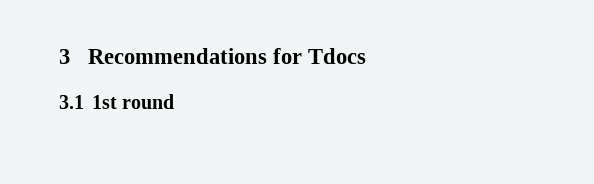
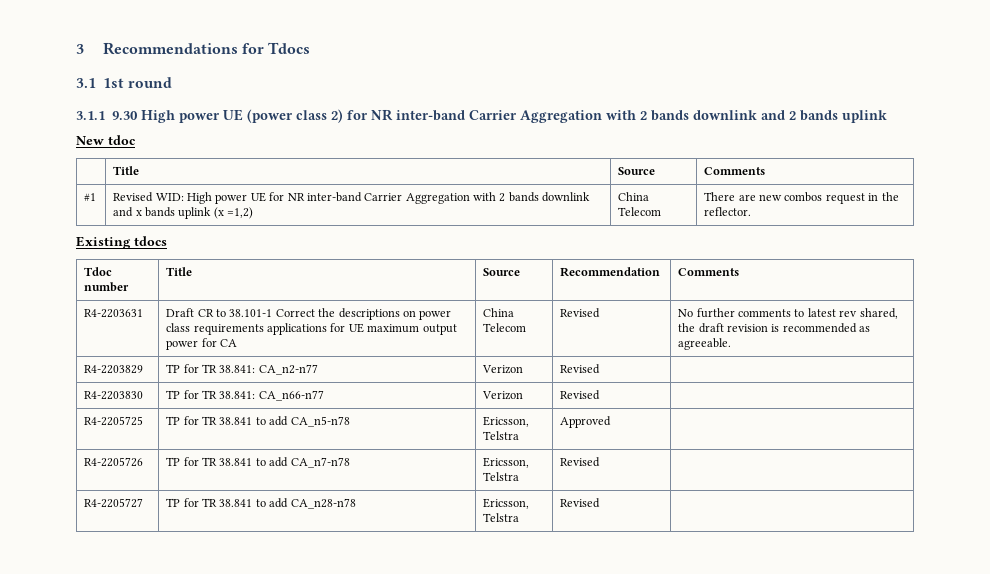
(175, 101) none -> [76,109,887,123] [76,135,135,145] [113,166,140,175] [618,167,656,175] [704,167,766,175] [84,193,97,201] [113,192,591,204] [113,207,254,219] [618,192,650,201] [618,207,662,216] [704,192,899,204] [704,207,752,216] [76,236,167,249] [84,267,113,276] [84,282,130,292] [166,267,193,276] [483,268,521,276] [560,267,661,277] [678,268,740,276] [84,309,144,318] [166,308,452,320] [166,323,457,335] [166,338,238,350] [483,308,515,317] [483,323,527,332] [560,308,601,318] [678,308,898,319] [678,323,871,333] [678,338,732,350] [84,365,144,374] [166,364,318,375] [482,365,524,374] [560,364,601,374] [84,391,144,400] [166,390,324,401] [482,391,524,400] [560,390,601,400] [84,416,144,426] [166,416,350,427] [483,416,530,427] [483,431,520,440] [560,416,612,428] [84,457,144,467] [166,457,350,468] [483,457,530,468] [483,472,520,481] [560,457,601,467] [84,498,144,508] [166,498,356,509] [483,498,530,509] [483,513,520,522] [560,498,601,508] // 3.1.1 9.30 High power UE (power class 2) for NR inter-band Carrier Aggregation with 2 bands downlink and 2 bands uplink // New tdoc // | Title | Source | Comments // #1 | Revised WID: High power UE for NR inter-band Carrier Aggregation with 2 bands downlink and x bands uplink (x =1,2) | China Telecom | There are new combos request in the reflector. // Existing tdocs // Tdoc number | Title | Source | Recommendation | Comments // R4-2203631 | Draft CR to 38.101-1 Correct the descriptions on power class requirements applications for UE maximum output power for CA | China Telecom | Revised | No further comments to latest rev shared, the draft revision is recommended as agreeable. // R4-2203829 | TP for TR 38.841: CA_n2-n77 | Verizon | Revised | // R4-2203830 | TP for TR 38.841: CA_n66-n77 | Verizon | Revised | // R4-2205725 | TP for TR 38.841 to add CA_n5-n78 | Ericsson, Telstra | Approved | // R4-2205726 | TP for TR 38.841 to add CA_n7-n78 | Ericsson, Telstra | Revised | // R4-2205727 | TP for TR 38.841 to add CA_n28-n78 | Ericsson, Telstra | Revised |

